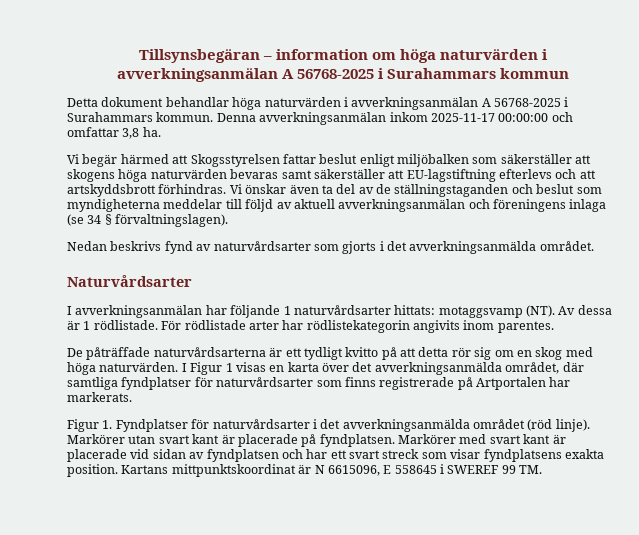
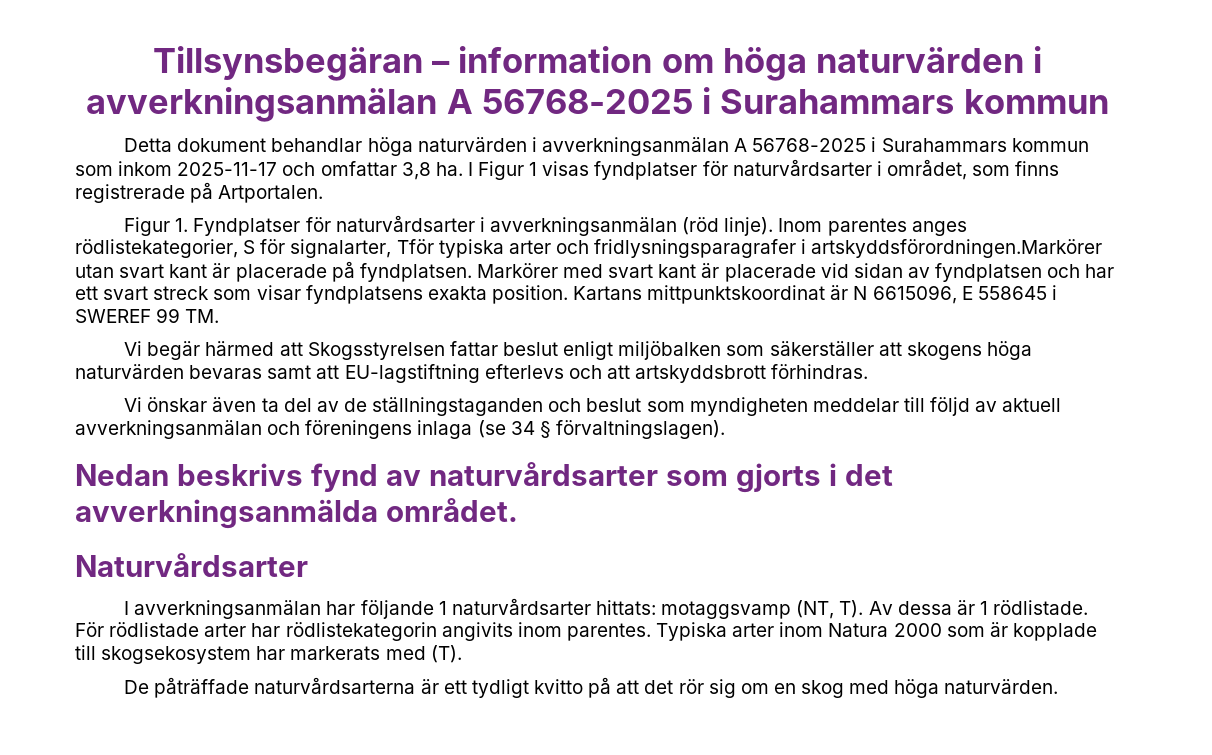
[156,112,387,125] kommun. Denna avverkningsanmälan -> [1011,138,1089,152] [75,165,113,176] kommun som
[498,113,549,122] 00:00:00 -> (278, 169) none
[67,154,592,167] [67,169,596,182] [67,184,602,197] [67,199,607,212] [67,214,229,227] [67,241,594,254] [67,275,192,287] [67,305,612,318] [67,320,554,333] [67,347,593,360] [67,362,584,375] [67,377,118,390] // Vi begär härmed att Skogsstyrelsen fattar beslut enligt miljöbalken som säkerställer att skogens höga naturvärden bevaras samt säkerställer att EU-lagstiftning efterlevs och att artskyddsbrott förhindras. Vi önskar även ta del av de ställningstaganden och beslut som myndigheterna meddelar till följd av aktuell avverkningsanmälan och föreningens inlaga (se 34 § förvaltningslagen). // Nedan beskrivs fynd av naturvårdsarter som gjorts i det avverkningsanmälda området. // Naturvårdsarter // I avverkningsanmälan har följande 1 naturvårdsarter hittats: motaggsvamp (NT). Av dessa är 1 rödlistade. För rödlistade arter har rödlistekategorin angivits inom parentes. // De påträffade naturvårdsarterna är ett tydligt kvitto på att detta rör sig om en skog med höga naturvärden. I Figur 1 visas en karta över det avverkningsanmälda området, där samtliga -> [467,161,590,180] I Figur 1 visas
(314, 382) none -> [876,159,967,180] i området,
[476,377,571,390] [67,392,132,402] Artportalen har markerats. -> [218,185,324,203] Artportalen.
[320,419,590,432] [67,434,125,444] det avverkningsanmälda området (röd linje). Markörer -> [489,217,967,236] [75,239,1103,258] avverkningsanmälan (röd linje). Inom parentes anges rödlistekategorier, S för signalarter, Tför typiska arter och fridlysningsparagrafer i artskyddsförordningen.Markörer
(543, 469) none -> [124,341,1032,360] [75,364,869,383] [124,397,1062,416] [75,420,725,439] [75,462,893,493] [75,498,518,529] [75,553,308,577] [124,598,1089,619] [75,622,1097,641] [75,645,462,664] [124,677,1059,698] // Vi begär härmed att Skogsstyrelsen fattar beslut enligt miljöbalken som säkerställer att skogens höga naturvärden bevaras samt att EU-lagstiftning efterlevs och att artskyddsbrott förhindras. // Vi önskar även ta del av de ställningstaganden och beslut som myndigheten meddelar till följd av aktuell avverkningsanmälan och föreningens inlaga (se 34 § förvaltningslagen). // Nedan beskrivs fynd av naturvårdsarter som gjorts i det avverkningsanmälda området. // Naturvårdsarter // I avverkningsanmälan har följande 1 naturvårdsarter hittats: motaggsvamp (NT, T). Av dessa är 1 rödlistade. För rödlistade arter har rödlistekategorin angivits inom parentes. Typiska arter inom Natura 2000 som är kopplade till skogsekosystem har markerats med (T). // De påträffade naturvårdsarterna är ett tydligt kvitto på att det rör sig om en skog med höga naturvärden.

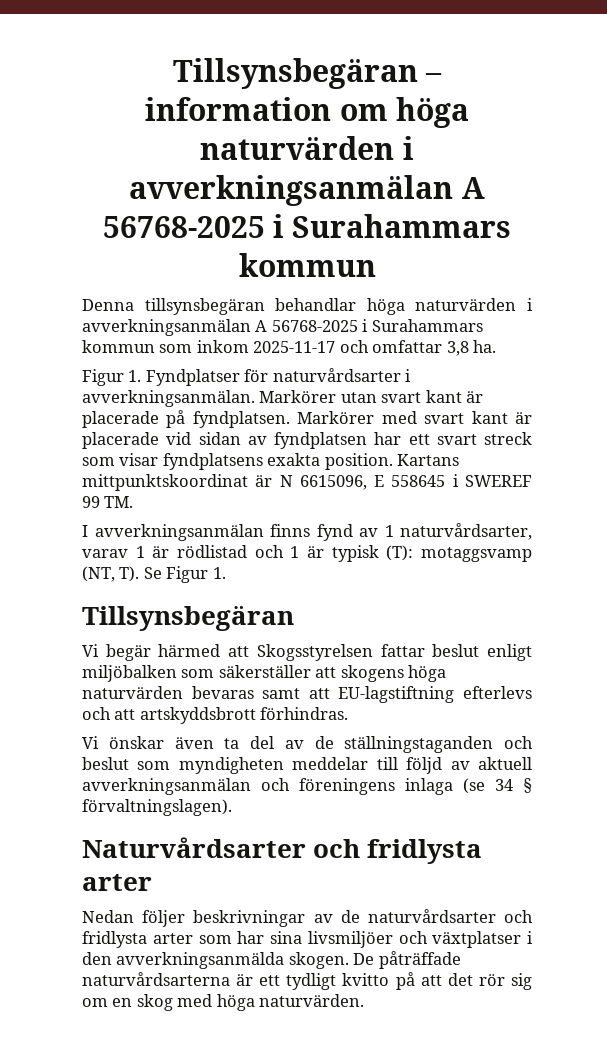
[124,138,267,152] Detta dokument -> [82,298,265,315] Denna tillsynsbegäran
[467,159,1060,180] [75,182,324,203] I Figur 1 visas fyndplatser för naturvårdsarter i området, som finns registrerade på Artportalen. -> (497, 346) none
[489,217,967,236] [75,239,1103,258] avverkningsanmälan (röd linje). Inom parentes anges rödlistekategorier, S för signalarter, Tför typiska arter och fridlysningsparagrafer i artskyddsförordningen.Markörer -> [82,390,337,407] avverkningsanmälan. Markörer
[1047,264,1081,278] och -> (367, 440) none
(220, 316) none -> [82,523,532,541] [82,545,532,562] [82,566,226,583] [82,606,294,631] // I avverkningsanmälan finns fynd av 1 naturvårdsarter, varav 1 är rödlistad och 1 är typisk (T): motaggsvamp (NT, T). Se Figur 1. // Tillsynsbegäran
[75,462,893,493] [75,498,518,529] [75,553,308,577] [124,598,1089,619] [75,622,1097,641] [75,645,462,664] Nedan beskrivs fynd av naturvårdsarter som gjorts i det avverkningsanmälda området. // Naturvårdsarter // I avverkningsanmälan har följande 1 naturvårdsarter hittats: motaggsvamp (NT, T). Av dessa är 1 rödlistade. För rödlistade arter har rödlistekategorin angivits inom parentes. Typiska arter inom Natura 2000 som är kopplade till skogsekosystem har markerats med (T). // -> [82,837,483,864] [82,874,152,891] [82,909,533,927] [82,931,533,948] [82,952,349,969] Naturvårdsarter och fridlysta arter // Nedan följer beskrivningar av de naturvårdsarter och fridlysta arter som har sina livsmiljöer och växtplatser i den avverkningsanmälda skogen.

